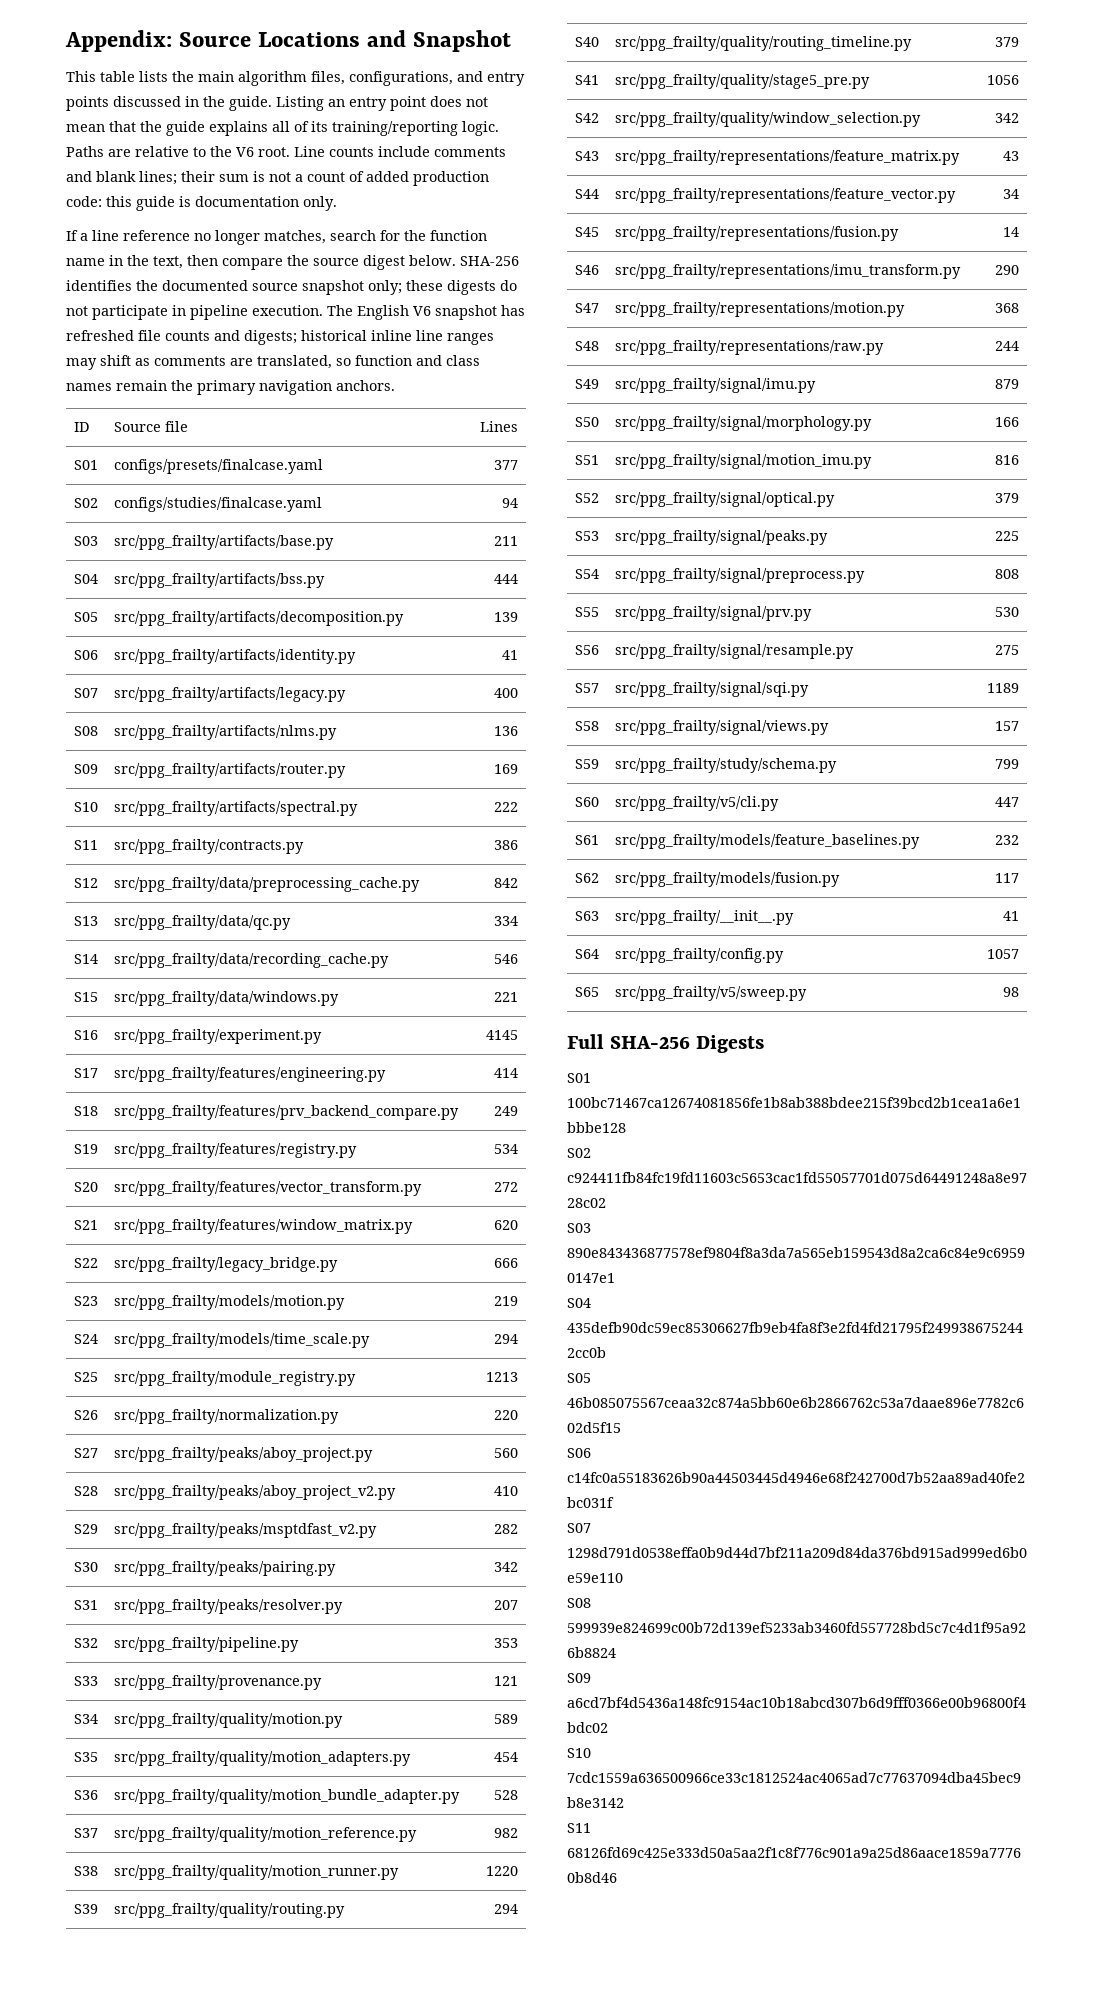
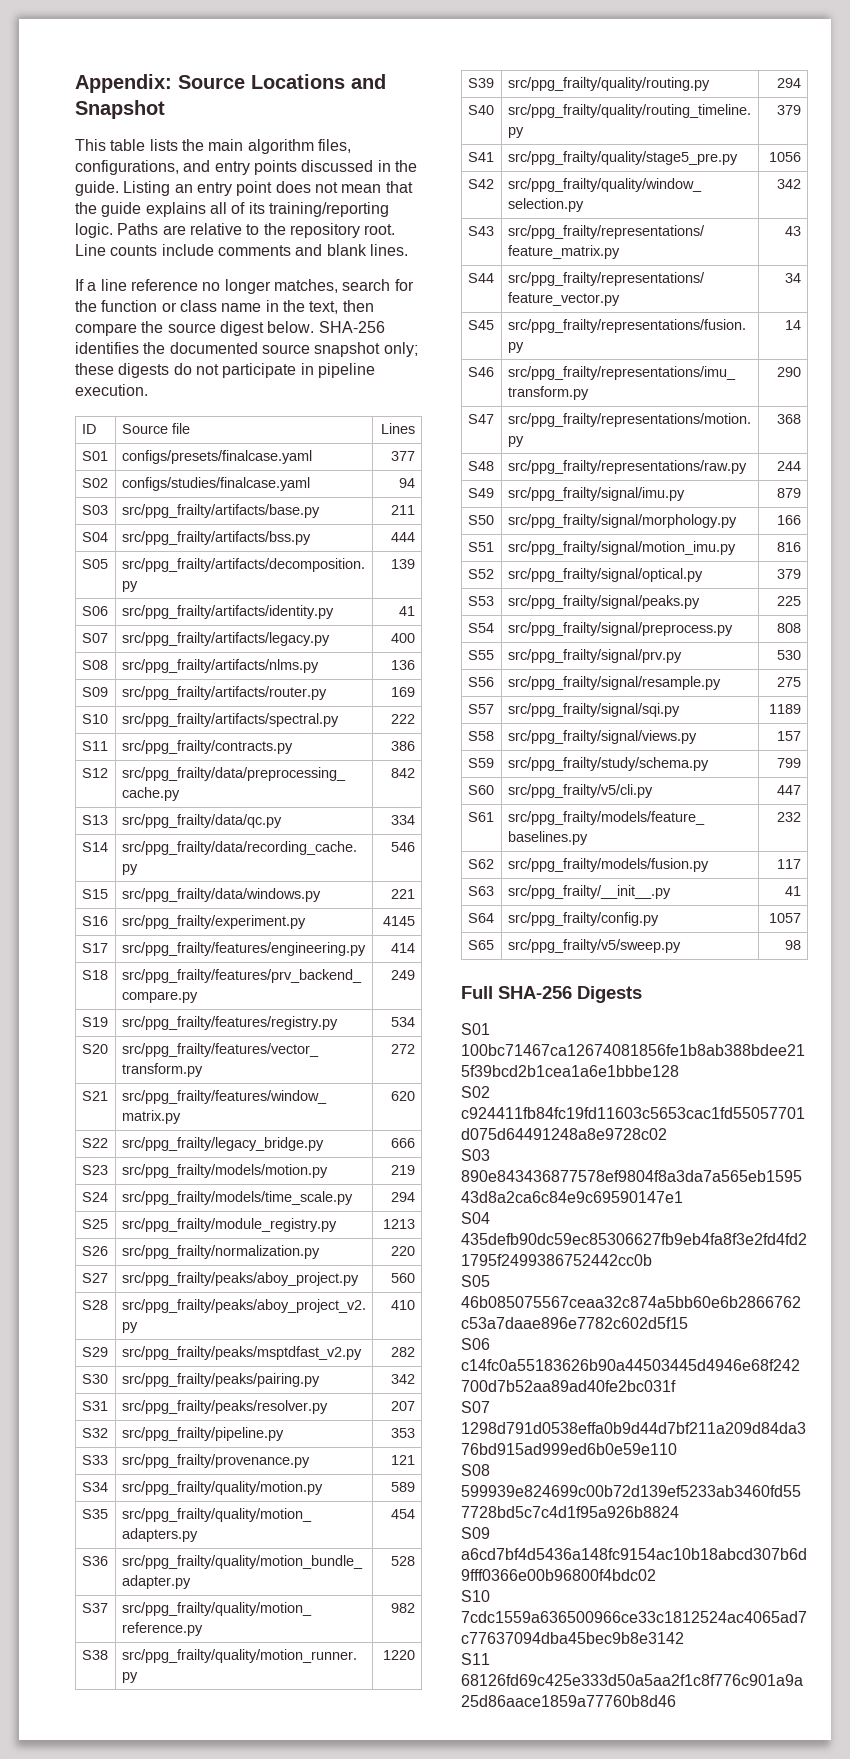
[236,147,254,157] V6 -> [289,223,360,238] repository
[139,171,489,186] [66,196,337,211] lines; their sum is not a count of added production code: this guide is documentation only. -> [369,244,408,256] lines.
(487, 235) none -> [161,300,217,312] or class
[327,305,525,320] [66,330,494,345] [66,355,480,370] [66,380,395,395] The English V6 snapshot has refreshed file counts and digests; historical inline line ranges may shift as comments are translated, so function and class names remain the primary navigation anchors. -> (148, 390) none

